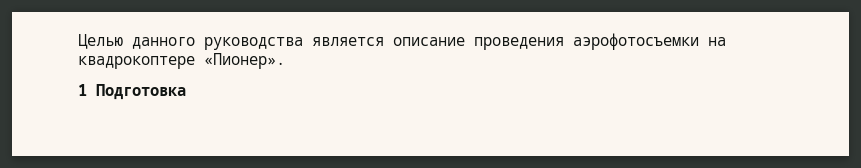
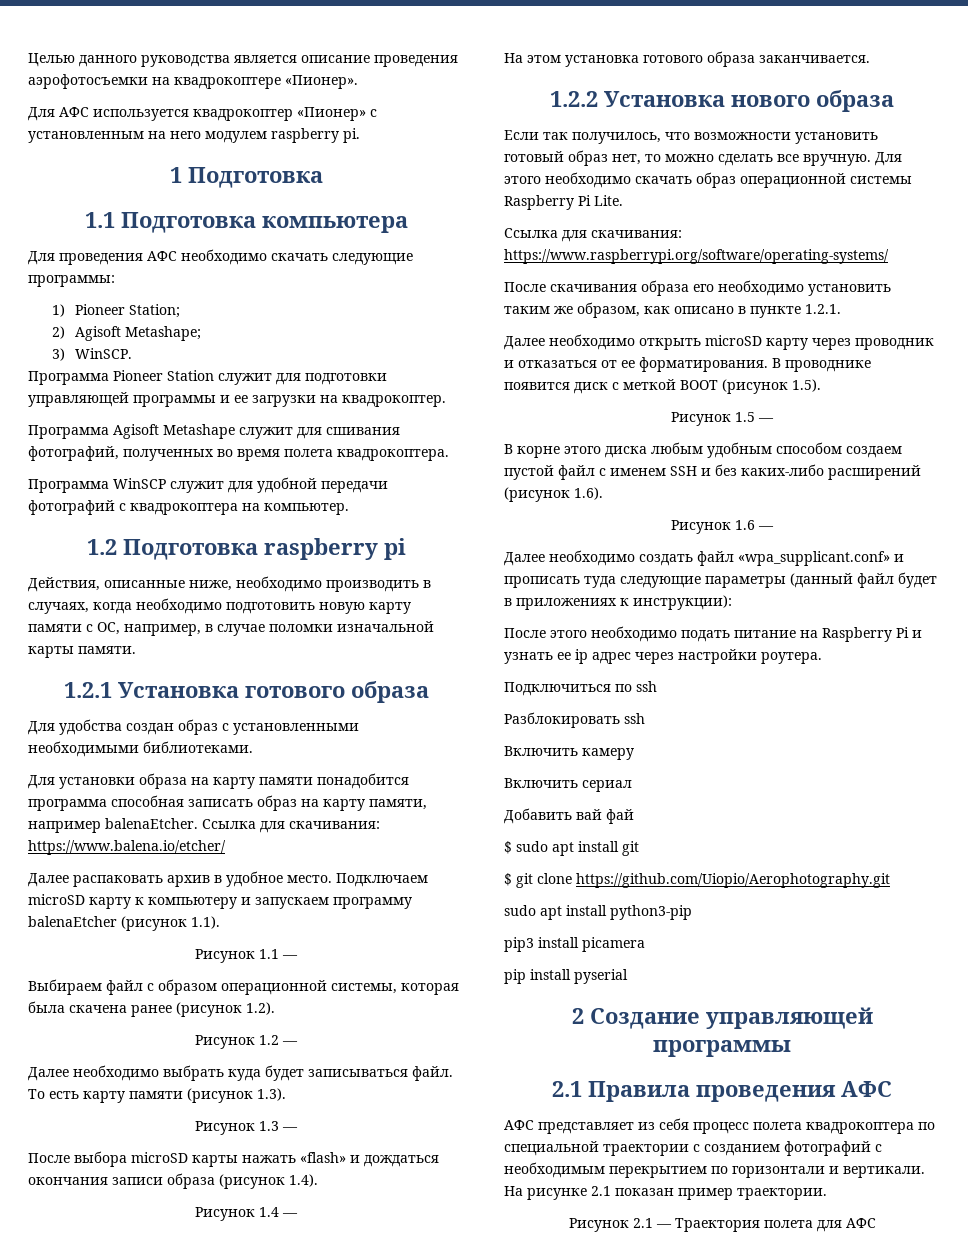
[78,84,186,100] 1 Подготовка -> [28,107,377,121] [28,128,360,143] [169,167,323,188] [84,212,408,233] [28,249,413,265] [28,275,115,287] [51,304,181,318] [51,326,202,341] [51,348,133,361] [28,370,387,385] [28,392,446,407] [28,424,400,439] [28,446,449,461] [28,477,388,493] [28,500,349,515] [86,538,406,560] [28,576,431,592] [28,598,411,614] [28,621,434,636] [28,646,136,658] [63,681,429,703] [28,719,359,735] [28,741,253,757] [28,773,409,789] [28,795,427,811] [28,818,380,833] [28,840,226,855] [28,871,428,887] [28,894,412,909] [28,916,220,931] [195,949,298,963] [28,979,459,995] [28,1001,275,1017] [195,1035,298,1049] [28,1065,453,1081] [28,1088,286,1103] [195,1121,298,1135] [28,1151,439,1167] [28,1173,318,1189] [195,1207,298,1221] [504,51,870,67] [550,90,894,112] [504,130,878,144] [504,150,902,166] [504,172,912,188] [504,195,623,210] [504,228,682,242] [504,249,889,264] [504,280,891,296] [504,302,841,318] [504,334,934,350] [504,357,871,372] [504,379,821,394] [671,412,774,426] [504,442,902,458] [504,464,921,480] [504,487,603,502] [671,520,774,534] [504,550,904,566] [504,572,937,588] [504,595,732,610] [504,626,922,642] [504,649,822,664] [504,681,657,696] [504,712,645,728] [504,746,634,760] [504,778,632,792] [504,808,634,824] [504,841,639,856] [504,873,890,888] [504,905,692,920] [504,937,645,952] [504,969,628,984] [571,1007,873,1029] [653,1040,791,1057] [552,1081,892,1102] [504,1118,935,1134] [504,1141,882,1156] [504,1162,925,1178] [504,1186,827,1200] [568,1218,876,1232] Для АФС используется квадрокоптер «Пионер» с установленным на него модулем raspberry pi. // 1 Подготовка // 1.1 Подготовка компьютера // Для проведения АФС необходимо скачать следующие программы: // 1) Pioneer Station; // 2) Agisoft Metashape; // 3) WinSCP. // Программа Pioneer Station служит для подготовки управляющей программы и ее загрузки на квадрокоптер. // Программа Agisoft Metashape служит для сшивания фотографий, полученных во время полета квадрокоптера. // Программа WinSCP служит для удобной передачи фотографий с квадрокоптера на компьютер. // 1.2 Подготовка raspberry pi // Действия, описанные ниже, необходимо производить в случаях, когда необходимо подготовить новую карту памяти с ОС, например, в случае поломки изначальной карты памяти. // 1.2.1 Установка готового образа // Для удобства создан образ с установленными необходимыми библиотеками. // Для установки образа на карту памяти понадобится программа способная записать образ на карту памяти, например balenaEtcher. Ссылка для скачивания: https://www.balena.io/etcher/ // Далее распаковать архив в удобное место. Подключаем microSD карту к компьютеру и запускаем программу balenaEtcher (рисунок 1.1). // Рисунок 1.1 — // Выбираем файл с образом операционной системы, которая была скачена ранее (рисунок 1.2). // Рисунок 1.2 — // Далее необходимо выбрать куда будет записываться файл. То есть карту памяти (рисунок 1.3). // Рисунок 1.3 — // После выбора microSD карты нажать «flash» и дождаться окончания записи образа (рисунок 1.4). // Рисунок 1.4 — // На этом установка готового образа заканчивается. // 1.2.2 Установка нового образа // Если так получилось, что возможности установить готовый образ нет, то можно сделать все вручную. Для этого необходимо скачать образ операционной системы Raspberry Pi Lite. // Ссылка для скачивания: https://www.raspberrypi.org/software/operating-systems/ // После скачивания образа его необходимо установить таким же образом, как описано в пункте 1.2.1. // Далее необходимо открыть microSD карту через проводник и отказаться от ее форматирования. В проводнике появится диск с меткой BOOT (рисунок 1.5). // Рисунок 1.5 — // В корне этого диска любым удобным способом создаем пустой файл с именем SSH и без каких-либо расширений (рисунок 1.6). // Рисунок 1.6 — // Далее необходимо создать файл «wpa_supplicant.conf» и прописать туда следующие параметры (данный файл будет в приложениях к инструкции): // После этого необходимо подать питание на Raspberry Pi и узнать ее ip адрес через настройки роутера. // Подключиться по ssh // Разблокировать ssh // Включить камеру // Включить сериал // Добавить вай фай // $ sudo apt install git // $ git clone https://github.com/Uiopio/Aerophotography.git // sudo apt install python3-pip // pip3 install picamera // pip install pyserial // 2 Создание управляющей программы // 2.1 Правила проведения АФС // АФС представляет из себя процесс полета квадрокоптера по специальной траектории с созданием фотографий с необходимым перекрытием по горизонтали и вертикали. На рисунке 2.1 показан пример траектории. // Рисунок 2.1 — Траектория полета для АФС

